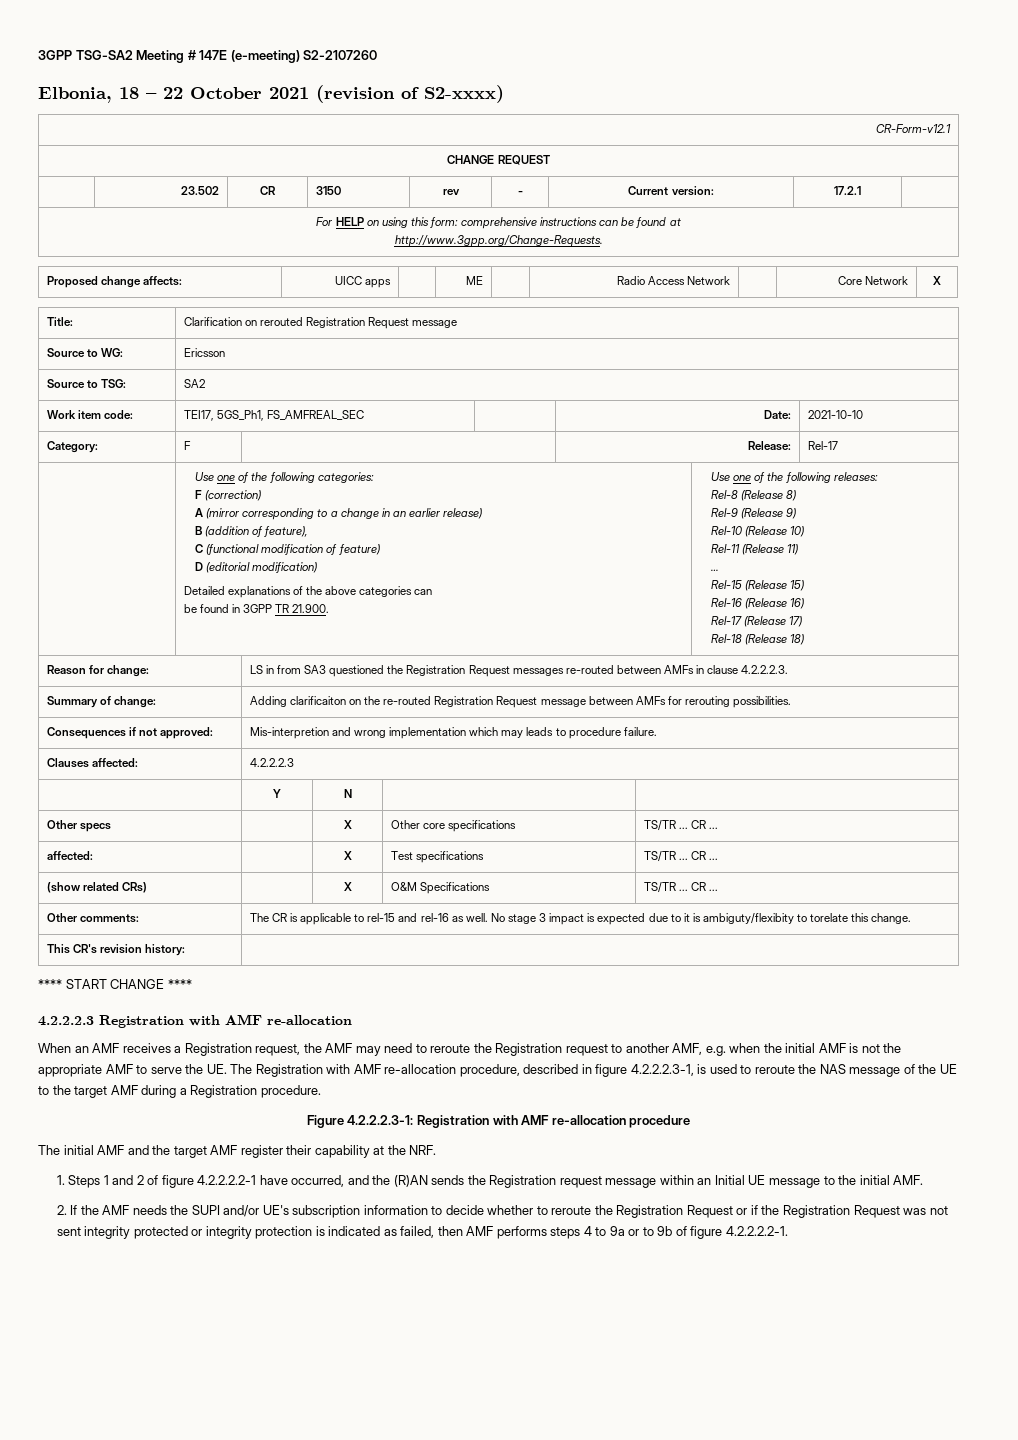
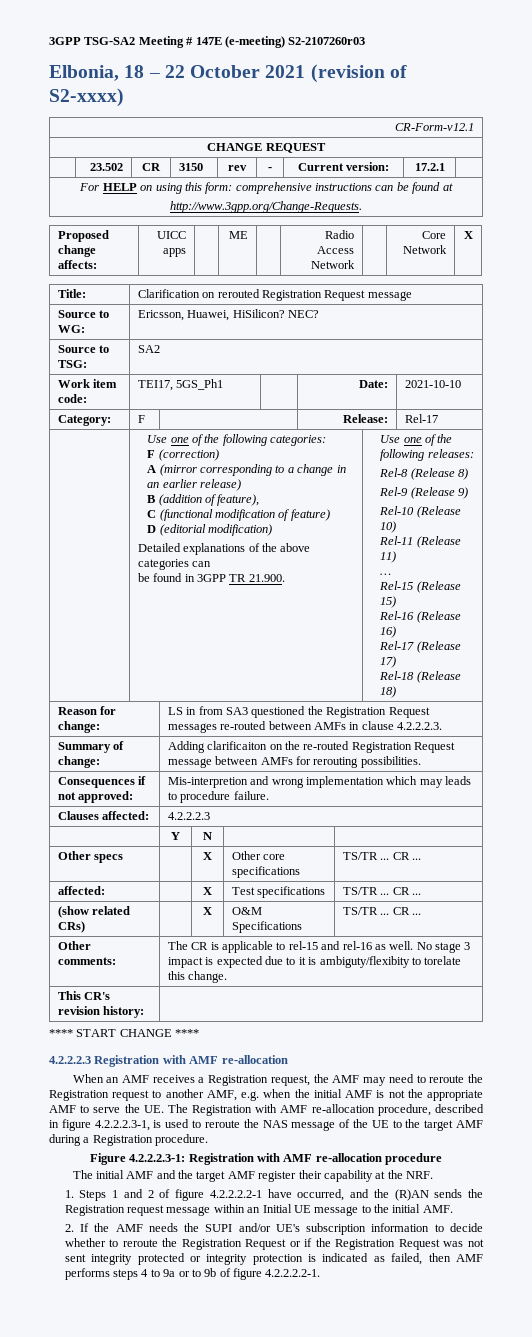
[303,50,378,60] S2-2107260 -> [288,37,366,45] S2-2107260r03
[183,348,225,357] Ericsson -> [137,309,320,321] Ericsson, Huawei, HiSilicon? NEC?
[216,410,365,421] 5GS_Ph1, FS_AMFREAL_SEC -> [176,379,224,390] 5GS_Ph1

